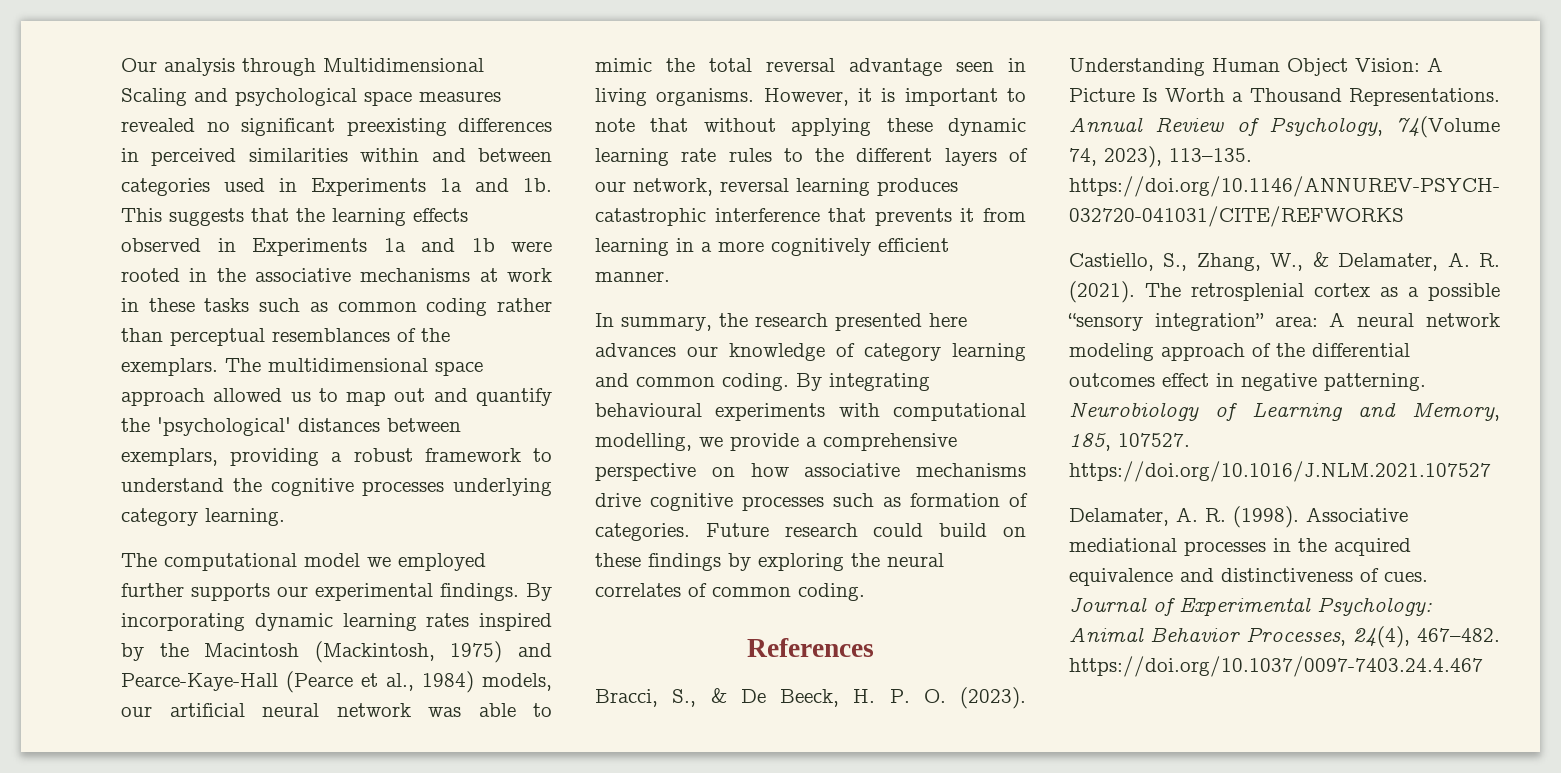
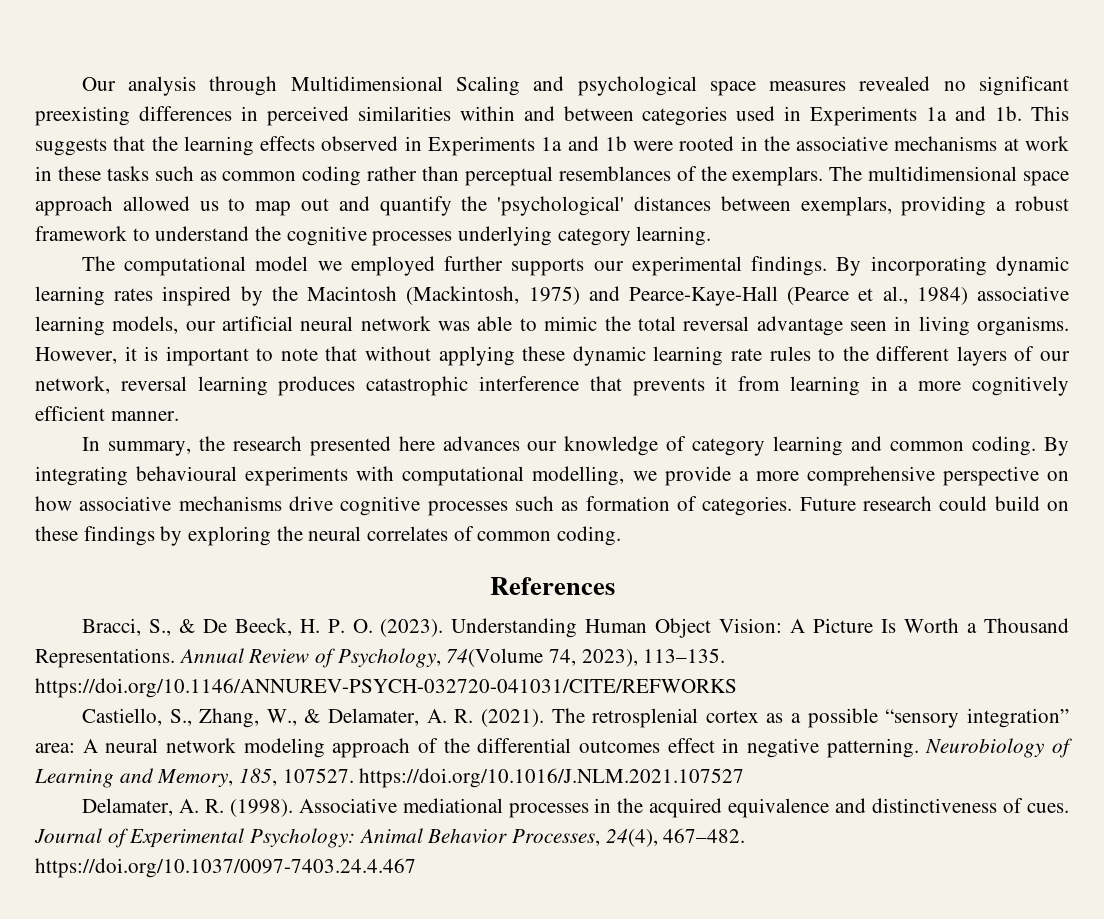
(474, 682) none -> [976,286,1069,301] [35,316,105,336] associative learning
(817, 442) none -> [755,471,799,481] more

